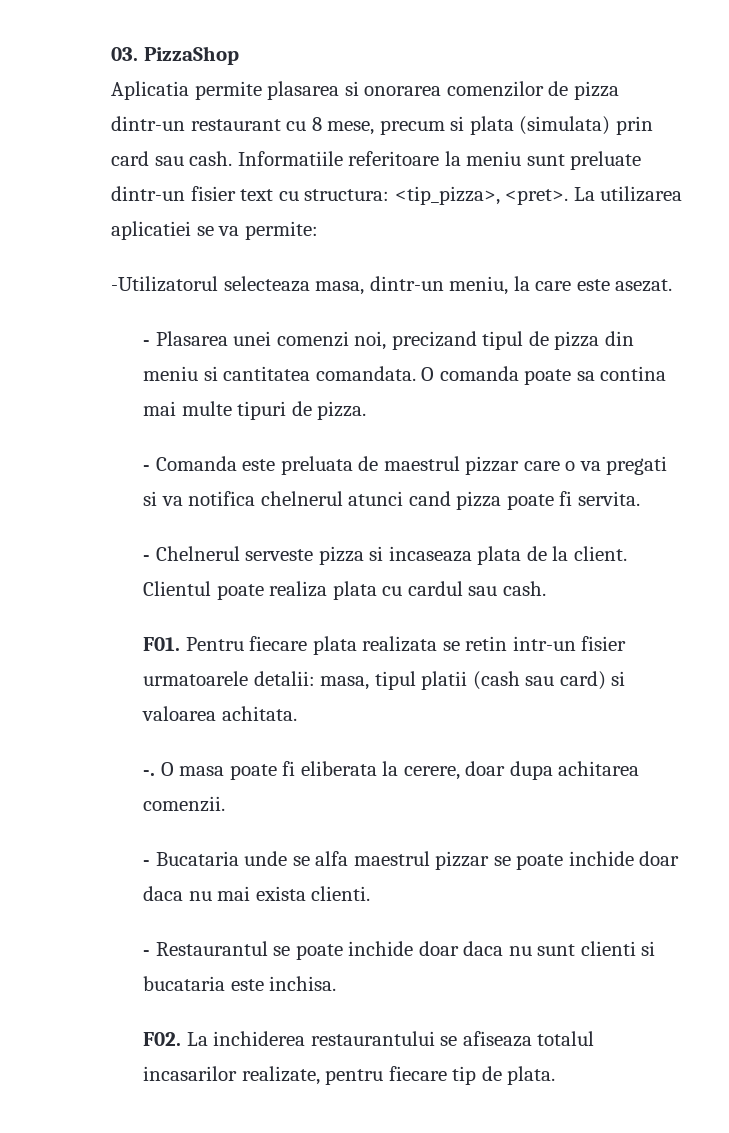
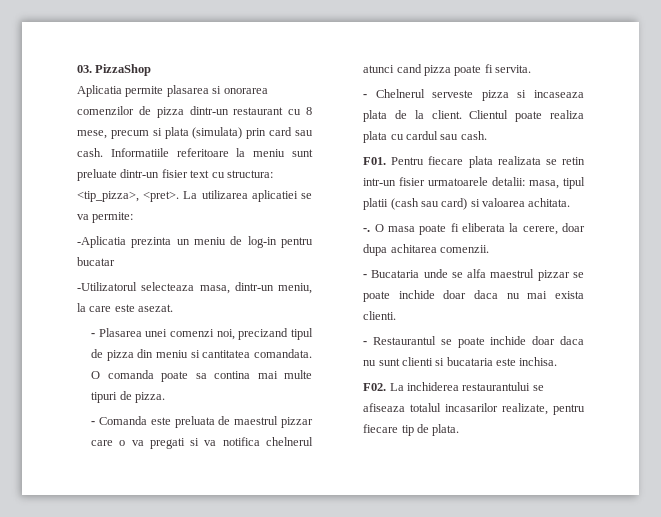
(318, 230) none -> [77,236,313,248] [77,257,115,266] // -Aplicatia prezinta un meniu de log-in pentru bucatar

